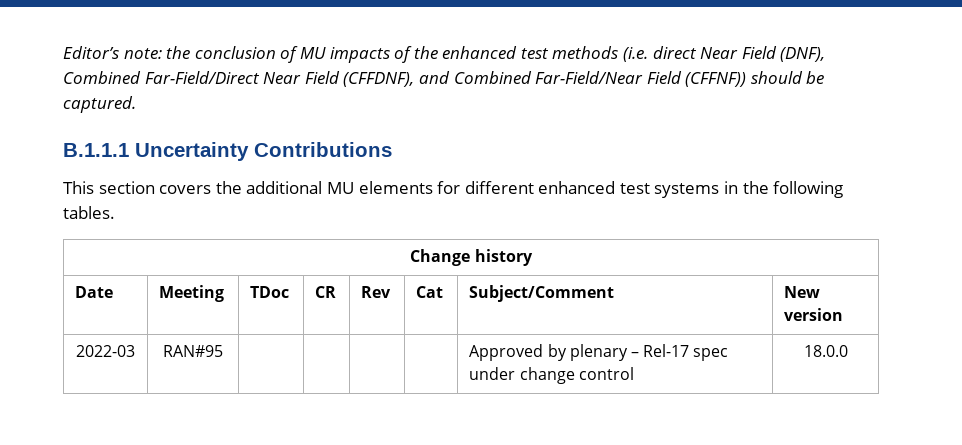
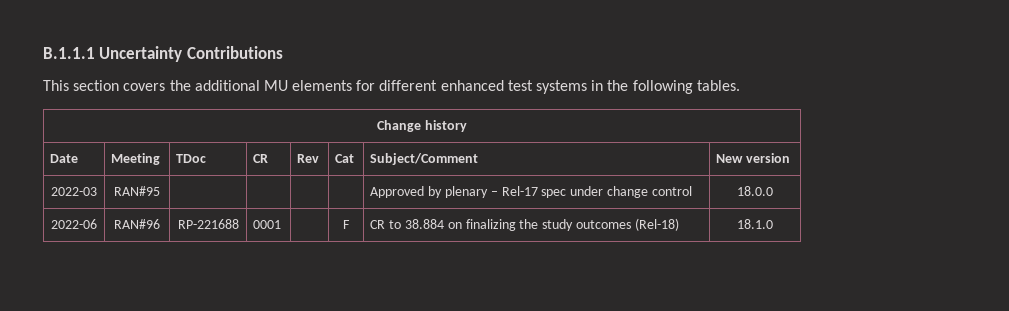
[63,46,826,63] [63,71,825,87] [63,96,136,113] Editor’s note: the conclusion of MU impacts of the enhanced test methods (i.e. direct Near Field (DNF), Combined Far-Field/Direct Near Field (CFFDNF), and Combined Far-Field/Near Field (CFFNF)) should be captured. // -> (43, 53) none
(848, 351) none -> [51,219,97,229] [114,219,160,229] [177,219,239,229] [253,220,282,229] [343,220,350,229] [370,218,679,231] [737,219,773,229] // 2022-06 | RAN#96 | RP-221688 | 0001 | | F | CR to 38.884 on finalizing the study outcomes (Rel-18) | 18.1.0

